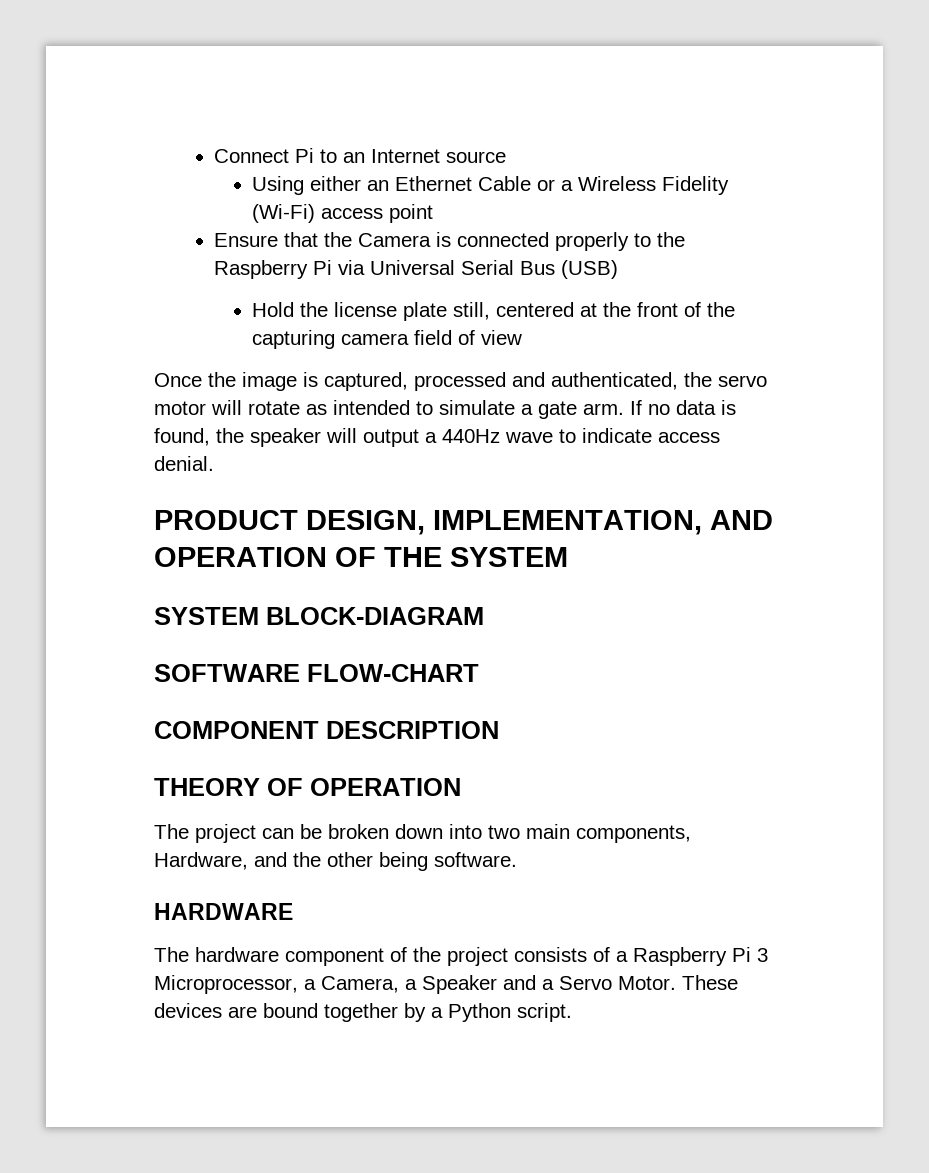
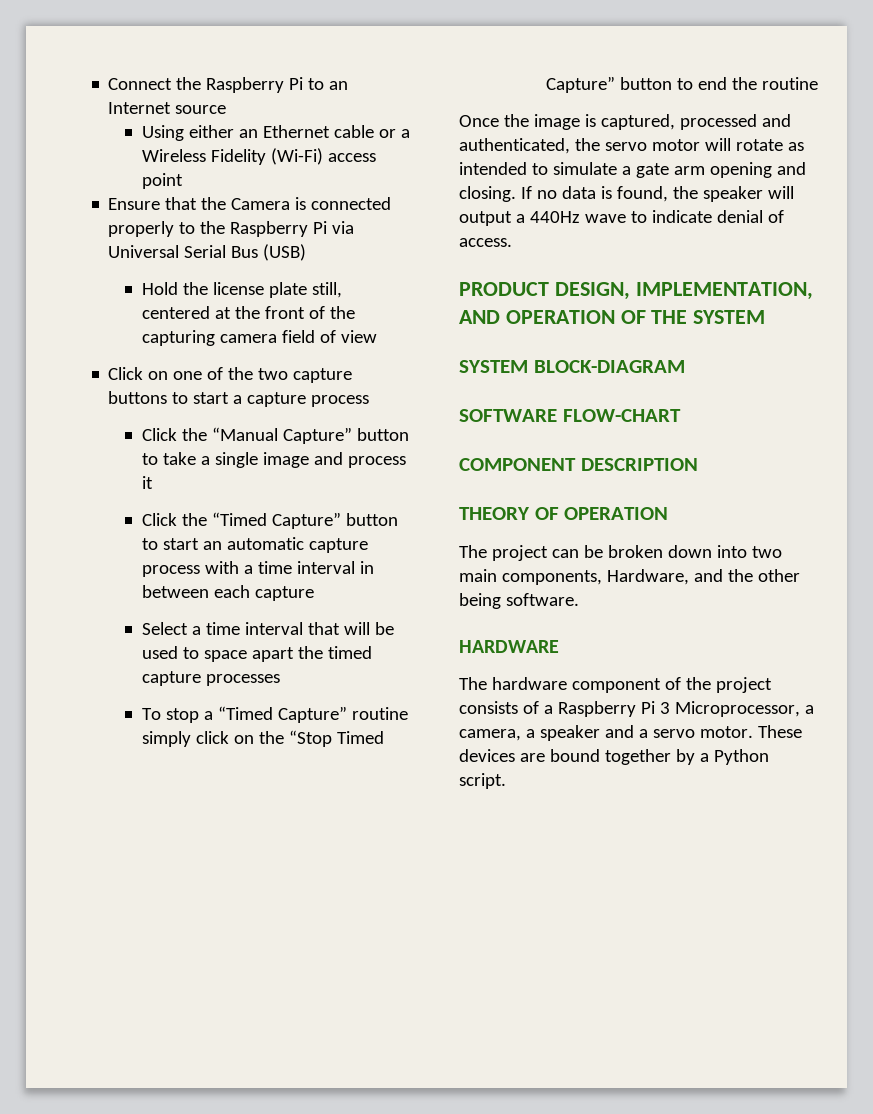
(290, 156) none -> [176,77,285,93] the Raspberry
[478,176,532,191] Cable -> [333,125,374,138] cable
(523, 337) none -> [108,367,353,383] [108,391,370,407] [141,427,409,444] [141,452,406,468] [141,476,153,489] [141,512,398,529] [141,537,368,553] [141,561,374,577] [141,585,314,601] [141,622,394,635] [141,646,372,662] [141,671,280,686] [141,706,408,723] [141,730,384,747] [545,76,818,93] // Click on one of the two capture buttons to start a capture process // Click the “Manual Capture” button to take a single image and process it // Click the “Timed Capture” button to start an automatic capture process with a time interval in between each capture // Select a time interval that will be used to space apart the timed capture processes // To stop a “Timed Capture” routine simply click on the “Stop Timed Capture” button to end the routine
[583,403,624,415] arm. -> [673,162,806,178] [459,186,516,202] arm opening and closing.
[658,432,720,443] [154,456,214,471] access denial. -> [716,210,784,223] [459,238,512,247] denial of access.
[321,975,676,994] Camera, a Speaker and a Servo Motor. -> [459,725,753,741] camera, a speaker and a servo motor.

